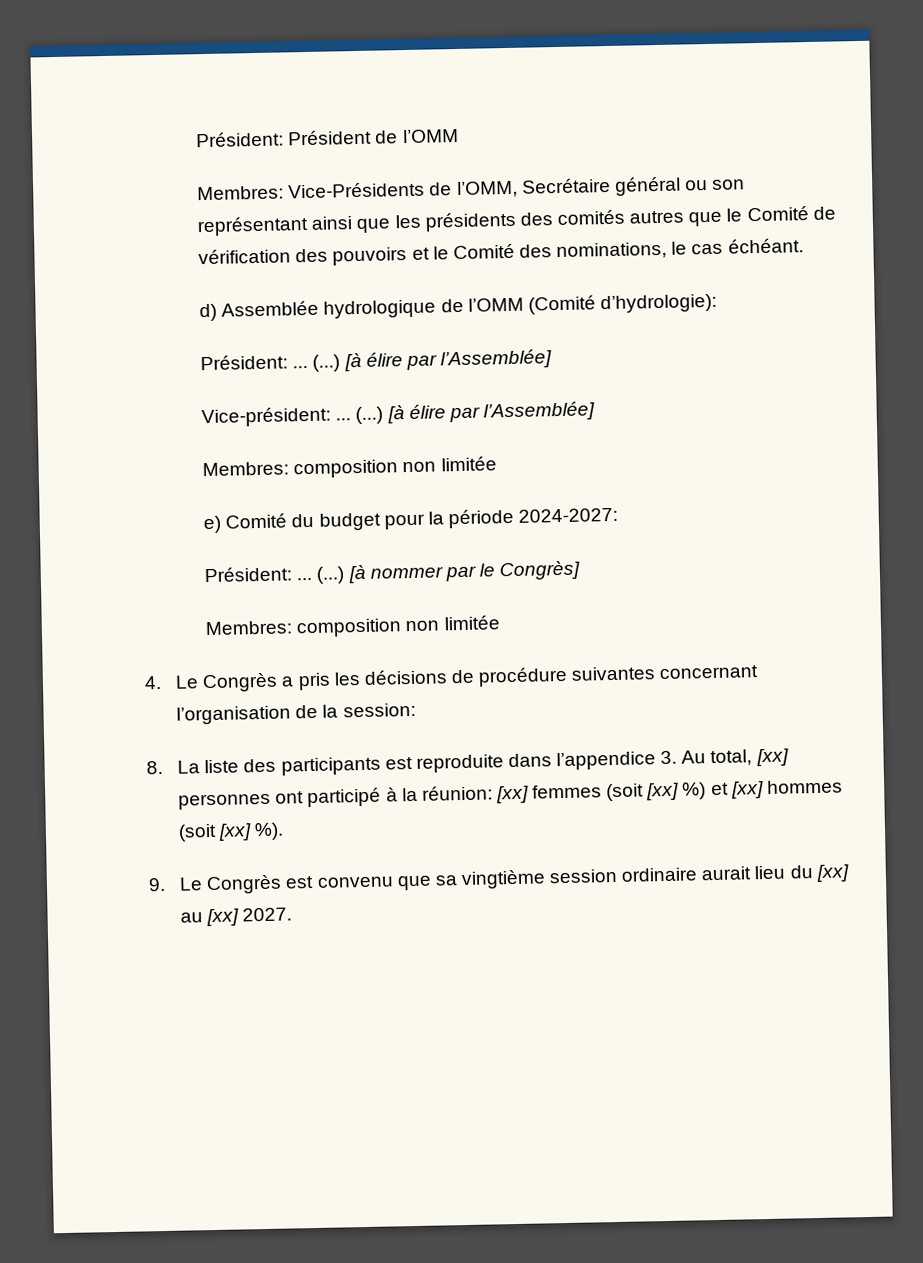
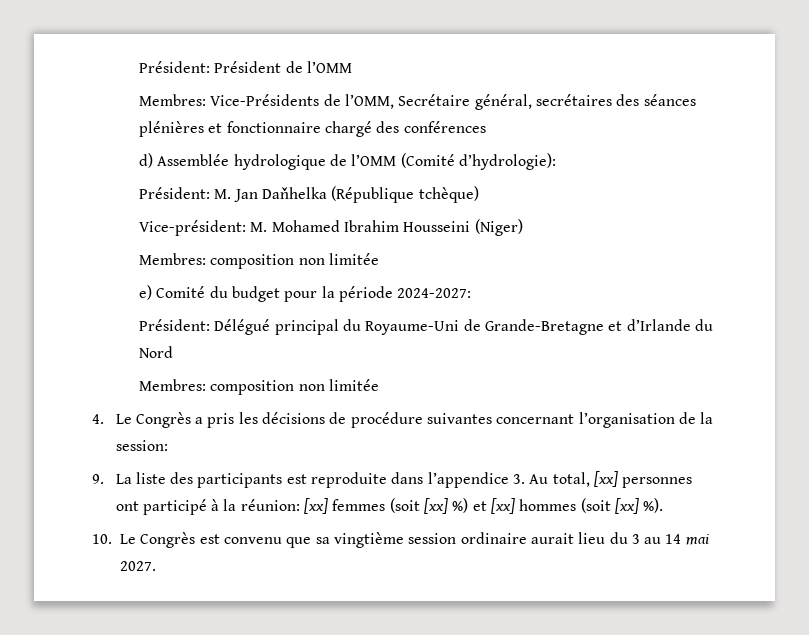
[614,176,746,196] [197,206,836,237] [198,238,804,266] général ou son représentant ainsi que les présidents des comités autres que le Comité de vérification des pouvoirs et le Comité des nominations, le cas échéant. -> [474,94,696,110] [139,121,486,137] général, secrétaires des séances plénières et fonctionnaire chargé des conférences
[292,349,552,372] [201,401,595,428] ... (...) [à élire par l’Assemblée] // Vice-président: ... (...) [à élire par l’Assemblée] -> [214,186,479,203] [139,219,523,236] M. Jan Daňhelka (République tchèque) // Vice-président: M. Mohamed Ibrahim Housseini (Niger)
[296,560,581,584] ... (...) [à nommer par le Congrès] -> [214,319,713,335] [139,346,174,358] Délégué principal du Royaume-Uni de Grande-Bretagne et d’Irlande du Nord
[146,760,163,775] 8. -> [92,474,104,484] 9.
[148,877,166,892] 9. -> [92,534,112,544] 10.
[815,864,850,882] [180,908,240,927] [xx] au [xx] -> [631,534,709,545] 3 au 14 mai

